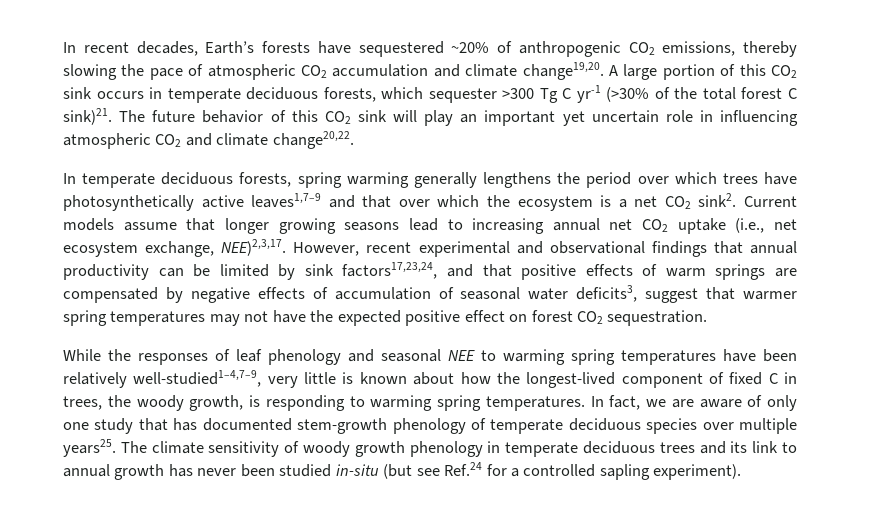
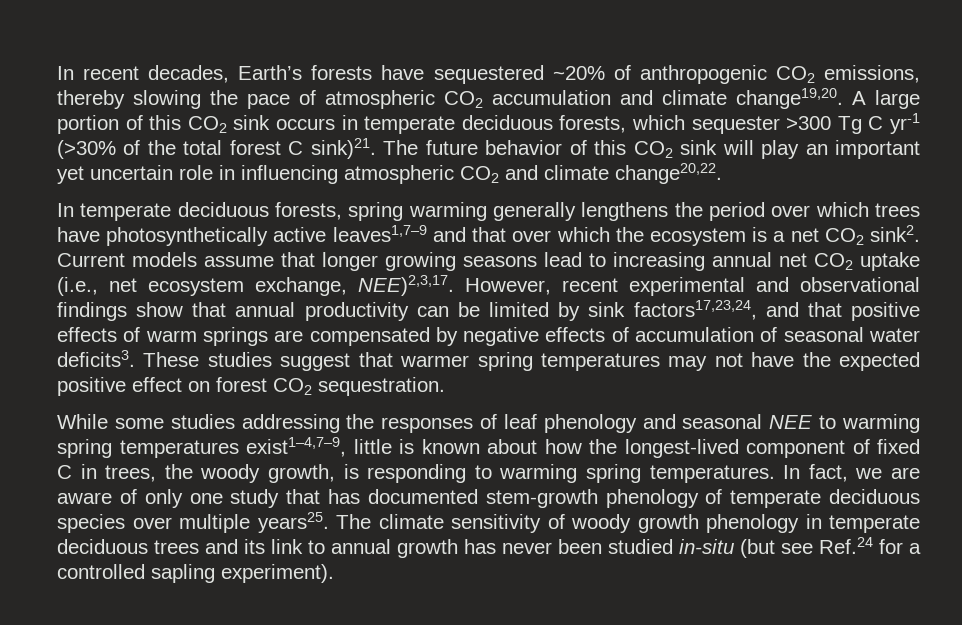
(707, 249) none -> [136,302,184,317] show
[576,285,638,302] deficits3, -> [57,350,272,367] deficits3. These studies
(101, 355) none -> [114,414,340,433] some studies addressing
[723,349,797,362] [63,370,298,388] have been relatively well-studied1–4,7–9, very -> [246,437,346,457] exist1–4,7–9,

